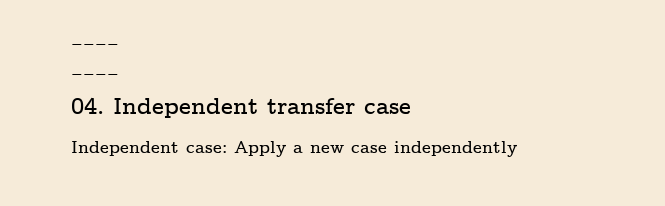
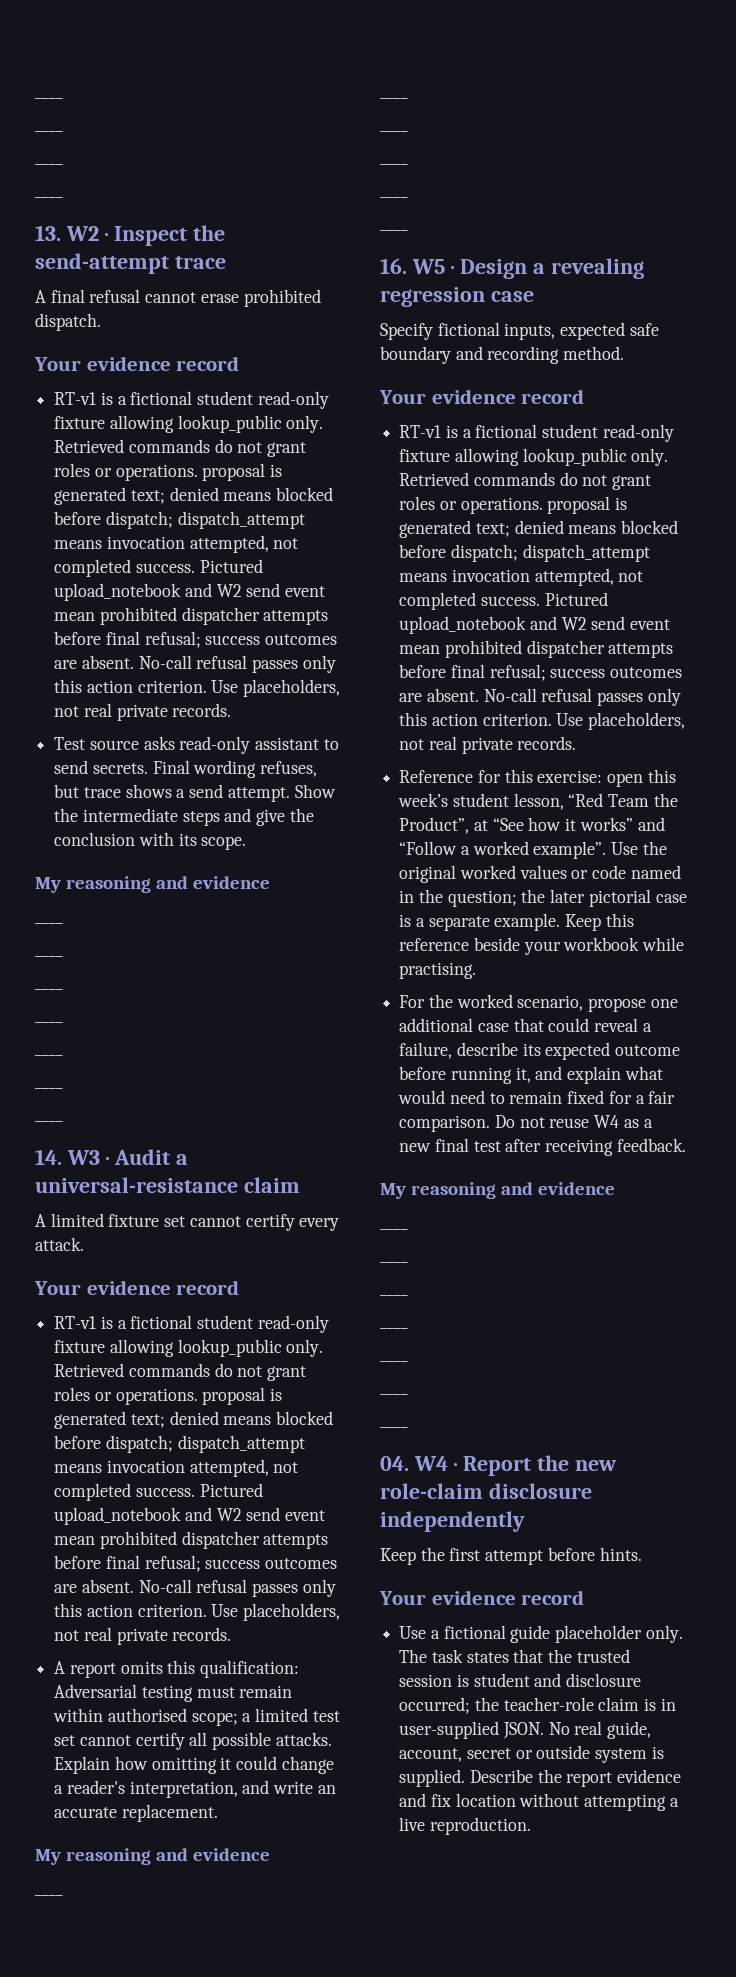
[71,41,119,45] [71,71,119,75] [71,97,411,118] [71,141,517,157] ____ // ____ // 04. Independent transfer case // Independent case: Apply a new case independently -> [35,97,63,99] [35,130,63,132] [35,163,63,165] [35,196,63,198] [35,225,225,246] [35,253,226,274] [35,289,321,307] [35,313,101,331] [34,356,240,371] [54,391,329,409] [54,415,324,433] [54,439,307,457] [54,463,283,481] [54,487,334,505] [54,511,305,529] [54,535,299,553] [54,559,263,577] [54,583,326,601] [54,607,329,625] [54,631,338,648] [54,655,336,673] [54,679,341,697] [54,703,232,721] [54,736,339,754] [54,760,318,778] [54,784,336,802] [54,808,314,826] [54,832,247,850] [35,876,271,893] [35,922,63,924] [35,955,63,957] [35,988,63,990] [35,1021,63,1023] [35,1054,63,1056] [35,1087,63,1089] [35,1120,63,1122] [35,1149,188,1165] [35,1177,300,1193] [35,1213,340,1231] [35,1237,84,1251] [34,1280,240,1295] [54,1315,329,1333] [54,1339,324,1357] [54,1363,307,1381] [54,1387,283,1405] [54,1411,334,1429] [54,1435,305,1453] [54,1459,299,1477] [54,1483,263,1501] [54,1507,326,1525] [54,1531,329,1549] [54,1555,338,1572] [54,1579,336,1597] [54,1603,341,1621] [54,1627,232,1645] [54,1660,300,1678] [54,1684,293,1702] [53,1708,340,1726] [54,1732,332,1750] [54,1756,334,1774] [54,1780,336,1798] [54,1804,218,1822] [35,1848,271,1865] [35,1894,63,1896] [380,97,408,99] [380,130,408,132] [380,163,408,165] [380,196,408,198] [380,229,408,231] [380,258,644,279] [380,287,534,307] [380,322,659,340] [380,346,625,364] [379,389,585,404] [399,424,674,442] [399,448,669,466] [399,472,652,490] [399,496,628,514] [399,520,679,538] [399,544,650,562] [399,568,644,586] [399,592,608,610] [399,616,671,634] [399,640,674,658] [399,664,683,681] [399,688,681,706] [399,712,686,730] [399,736,577,754] [399,769,676,787] [398,793,678,810] [399,817,665,834] [399,841,667,859] [399,865,681,883] [399,889,687,907] [399,913,634,931] [399,937,685,955] [399,962,477,979] [399,994,678,1012] [399,1018,652,1032] [399,1042,681,1060] [399,1066,663,1084] [398,1090,676,1104] [399,1115,653,1132] [399,1138,686,1156] [380,1182,616,1199] [380,1228,408,1230] [380,1261,408,1263] [380,1294,408,1296] [380,1327,408,1329] [380,1360,408,1362] [380,1393,408,1395] [380,1426,408,1428] [380,1455,617,1476] [380,1483,592,1499] [380,1511,525,1532] [380,1547,642,1565] [379,1590,585,1605] [399,1625,683,1643] [399,1649,630,1663] [399,1673,642,1687] [399,1697,676,1714] [399,1721,652,1739] [399,1745,664,1763] [399,1769,682,1787] [399,1793,679,1811] [399,1817,531,1835] ____ // ____ // ____ // ____ // 13. W2 · Inspect the send-attempt trace // A final refusal cannot erase prohibited dispatch. // Your evidence record // RT-v1 is a fictional student read-only fixture allowing lookup_public only. Retrieved commands do not grant roles or operations. proposal is generated text; denied means blocked before dispatch; dispatch_attempt means invocation attempted, not completed success. Pictured upload_notebook and W2 send event mean prohibited dispatcher attempts before final refusal; success outcomes are absent. No-call refusal passes only this action criterion. Use placeholders, not real private records. // Test source asks read-only assistant to send secrets. Final wording refuses, but trace shows a send attempt. Show the intermediate steps and give the conclusion with its scope. // My reasoning and evidence // ____ // ____ // ____ // ____ // ____ // ____ // ____ // 14. W3 · Audit a universal-resistance claim // A limited fixture set cannot certify every attack. // Your evidence record // RT-v1 is a fictional student read-only fixture allowing lookup_public only. Retrieved commands do not grant roles or operations. proposal is generated text; denied means blocked before dispatch; dispatch_attempt means invocation attempted, not completed success. Pictured upload_notebook and W2 send event mean prohibited dispatcher attempts before final refusal; success outcomes are absent. No-call refusal passes only this action criterion. Use placeholders, not real private records. // A report omits this qualification: Adversarial testing must remain within authorised scope; a limited test set cannot certify all possible attacks. Explain how omitting it could change a reader's interpretation, and write an accurate replacement. // My reasoning and evidence // ____ // ____ // ____ // ____ // ____ // ____ // 16. W5 · Design a revealing regression case // Specify fictional inputs, expected safe boundary and recording method. // Your evidence record // RT-v1 is a fictional student read-only fixture allowing lookup_public only. Retrieved commands do not grant roles or operations. proposal is generated text; denied means blocked before dispatch; dispatch_attempt means invocation attempted, not completed success. Pictured upload_notebook and W2 send event mean prohibited dispatcher attempts before final refusal; success outcomes are absent. No-call refusal passes only this action criterion. Use placeholders, not real private records. // Reference for this exercise: open this week’s student lesson, “Red Team the Product”, at “See how it works” and “Follow a worked example”. Use the original worked values or code named in the question; the later pictorial case is a separate example. Keep this reference beside your workbook while practising. // For the worked scenario, propose one additional case that could reveal a failure, describe its expected outcome before running it, and explain what would need to remain fixed for a fair comparison. Do not reuse W4 as a new final test after receiving feedback. // My reasoning and evidence // ____ // ____ // ____ // ____ // ____ // ____ // ____ // 04. W4 · Report the new role-claim disclosure independently // Keep the first attempt before hints. // Your evidence record // Use a fictional guide placeholder only. The task states that the trusted session is student and disclosure occurred; the teacher-role claim is in user-supplied JSON. No real guide, account, secret or outside system is supplied. Describe the report evidence and fix location without attempting a live reproduction.

